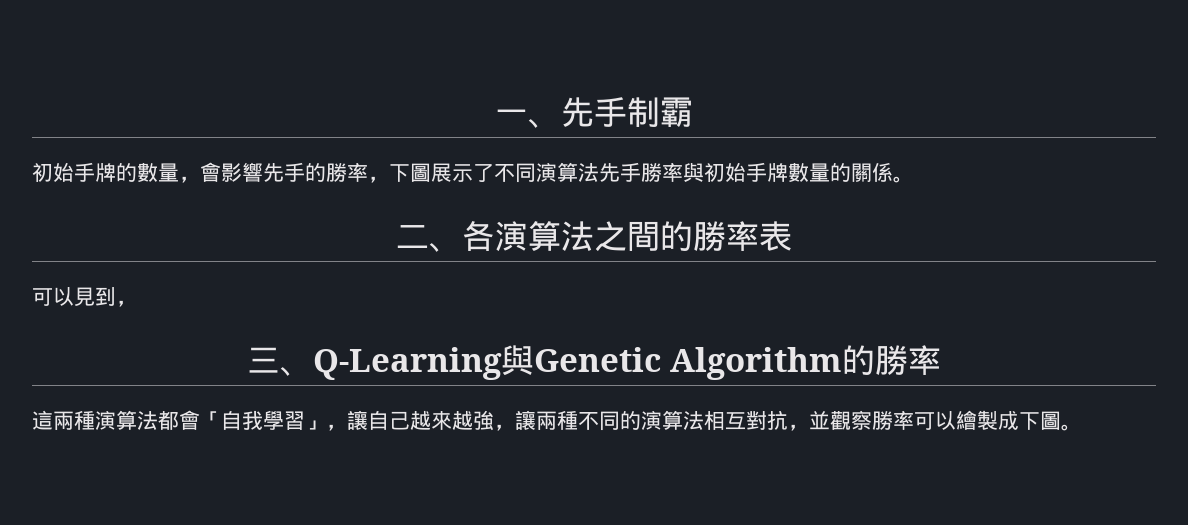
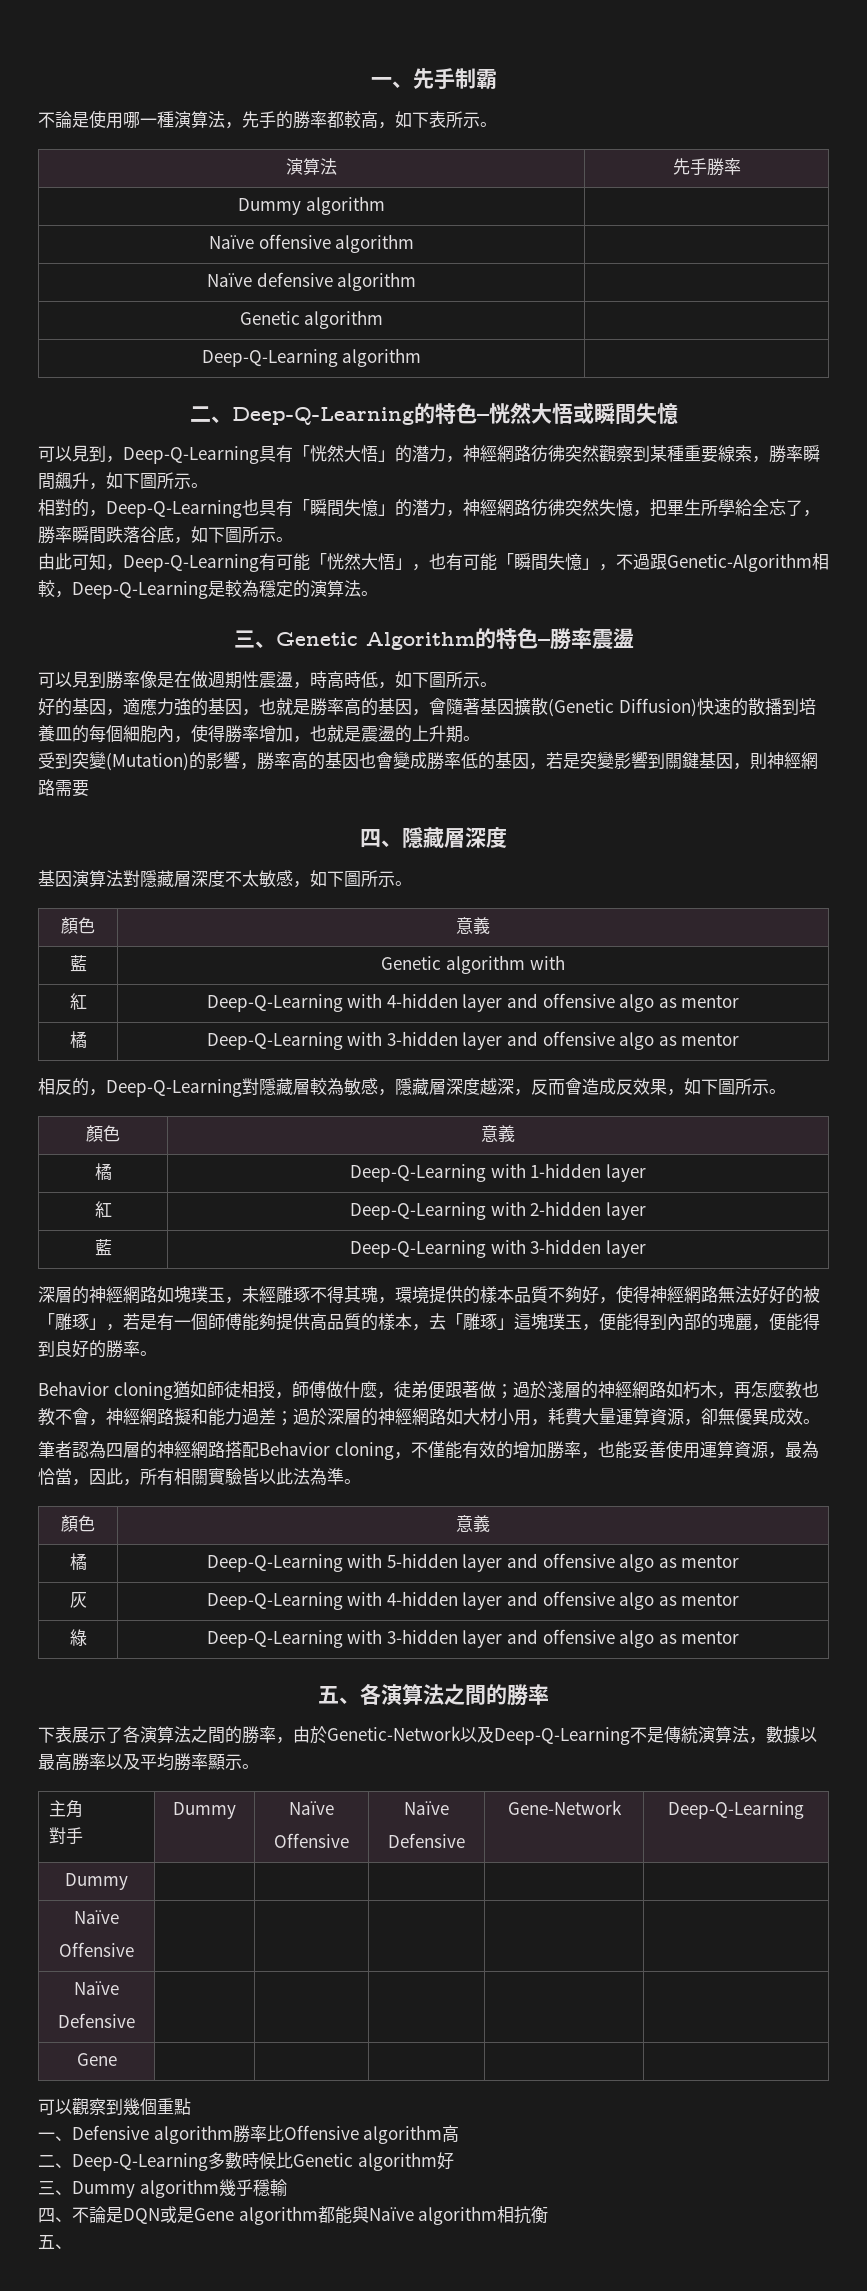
[32,162,599,183] 初始手牌的數量，會影響先手的勝率，下圖展示了不同演算法 -> [38,110,497,129] [286,158,337,175] 不論是使用哪一種演算法，先手的勝率都較高，如下表所示。 // 演算法 |
[683,162,914,183] [396,225,429,248] 與初始手牌數量的關係。 // 二 -> [238,196,385,215] [208,234,415,253] [206,272,417,291] [239,310,384,329] [201,348,422,367] [189,402,678,425] [38,445,820,464] [38,472,208,490] [38,499,820,518] [38,526,293,544] [38,553,829,572] [38,580,378,599] [233,628,634,650] [38,671,497,689] [38,698,816,717] [38,724,480,743] [38,751,818,771] [38,779,89,797] [360,827,507,848] [38,870,412,888] [61,917,95,934] [456,917,490,934] [69,955,87,972] [381,955,565,974] [69,993,87,1010] [206,993,740,1012] [69,1031,87,1048] [206,1031,740,1050] [38,1078,786,1097] [86,1125,120,1142] [481,1125,515,1142] [94,1163,112,1180] [350,1163,646,1182] [94,1201,112,1218] [350,1201,646,1220] [94,1239,112,1256] [350,1239,646,1258] [38,1285,820,1304] [38,1313,820,1331] [38,1340,157,1358] [38,1381,819,1400] [38,1408,820,1426] [38,1440,819,1460] [38,1468,361,1486] [61,1515,95,1532] [456,1515,490,1532] [69,1553,87,1570] [206,1553,740,1572] [69,1592,87,1608] [206,1591,740,1610] [69,1629,87,1646] [206,1629,740,1648] [318,1686,339,1704] // Dummy algorithm | // Naïve offensive algorithm | // Naïve defensive algorithm | // Genetic algorithm | // Deep-Q-Learning algorithm | // 二、Deep-Q-Learning的特色–恍然大悟或瞬間失憶 // 可以見到，Deep-Q-Learning具有「恍然大悟」的潛力，神經網路彷彿突然觀察到某種重要線索，勝率瞬間飆升，如下圖所示。 // 相對的，Deep-Q-Learning也具有「瞬間失憶」的潛力，神經網路彷彿突然失憶，把畢生所學給全忘了，勝率瞬間跌落谷底，如下圖所示。 // 由此可知，Deep-Q-Learning有可能「恍然大悟」，也有可能「瞬間失憶」，不過跟Genetic-Algorithm相較，Deep-Q-Learning是較為穩定的演算法。 // 三、Genetic Algorithm的特色–勝率震盪 // 可以見到勝率像是在做週期性震盪，時高時低，如下圖所示。 // 好的基因，適應力強的基因，也就是勝率高的基因，會隨著基因擴散(Genetic Diffusion)快速的散播到培養皿的每個細胞內，使得勝率增加，也就是震盪的上升期。 // 受到突變(Mutation)的影響，勝率高的基因也會變成勝率低的基因，若是突變影響到關鍵基因，則神經網路需要 // 四、隱藏層深度 // 基因演算法對隱藏層深度不太敏感，如下圖所示。 // 顏色 | 意義 // 藍 | Genetic algorithm with // 紅 | Deep-Q-Learning with 4-hidden layer and offensive algo as mentor // 橘 | Deep-Q-Learning with 3-hidden layer and offensive algo as mentor // 相反的，Deep-Q-Learning對隱藏層較為敏感，隱藏層深度越深，反而會造成反效果，如下圖所示。 // 顏色 | 意義 // 橘 | Deep-Q-Learning with 1-hidden layer // 紅 | Deep-Q-Learning with 2-hidden layer // 藍 | Deep-Q-Learning with 3-hidden layer // 深層的神經網路如塊璞玉，未經雕琢不得其瑰，環境提供的樣本品質不夠好，使得神經網路無法好好的被「雕琢」，若是有一個師傅能夠提供高品質的樣本，去「雕琢」這塊璞玉，便能得到內部的瑰麗，便能得到良好的勝率。 // Behavior cloning猶如師徒相授，師傅做什麼，徒弟便跟著做；過於淺層的神經網路如朽木，再怎麼教也教不會，神經網路擬和能力過差；過於深層的神經網路如大材小用，耗費大量運算資源，卻無優異成效。 // 筆者認為四層的神經網路搭配Behavior cloning，不僅能有效的增加勝率，也能妥善使用運算資源，最為恰當，因此，所有相關實驗皆以此法為準。 // 顏色 | 意義 // 橘 | Deep-Q-Learning with 5-hidden layer and offensive algo as mentor // 灰 | Deep-Q-Learning with 4-hidden layer and offensive algo as mentor // 綠 | Deep-Q-Learning with 3-hidden layer and offensive algo as mentor // 五
[759,221,792,251] [32,287,137,307] [247,345,941,380] [32,410,1082,431] 表 // 可以見到， // 三、Q-Learning與Genetic Algorithm的勝率 // 這兩種演算法都會「自我學習」，讓自己越來越強，讓兩種不同的演算法相互對抗，並觀察勝率可以繪製成下圖。 -> [38,1726,817,1745] [38,1753,259,1771] [49,1800,84,1818] [49,1827,84,1845] [173,1802,236,1819] [289,1801,334,1815] [274,1833,349,1848] [404,1801,449,1815] [388,1833,465,1848] [507,1800,622,1815] [668,1801,804,1819] [65,1873,128,1890] [74,1910,119,1924] [59,1942,134,1957] [74,1981,119,1995] [58,2013,135,2028] [76,2053,117,2066] [38,2098,191,2116] [38,2125,460,2144] [38,2152,454,2171] [38,2179,287,2198] [38,2206,549,2225] [38,2235,72,2249] // 下表展示了各演算法之間的勝率，由於Genetic-Network以及Deep-Q-Learning不是傳統演算法，數據以最高勝率以及平均勝率顯示。 // 主角 // 對手 | Dummy | Naïve // Offensive | Naïve // Defensive | Gene-Network | Deep-Q-Learning // Dummy | | | | | // Naïve // Offensive | | | | | // Naïve // Defensive | | | | | // Gene | | | | | // 可以觀察到幾個重點 // 一、Defensive algorithm勝率比Offensive algorithm高 // 二、Deep-Q-Learning多數時候比Genetic algorithm好 // 三、Dummy algorithm幾乎穩輸 // 四、不論是DQN或是Gene algorithm都能與Naïve algorithm相抗衡 // 五、

